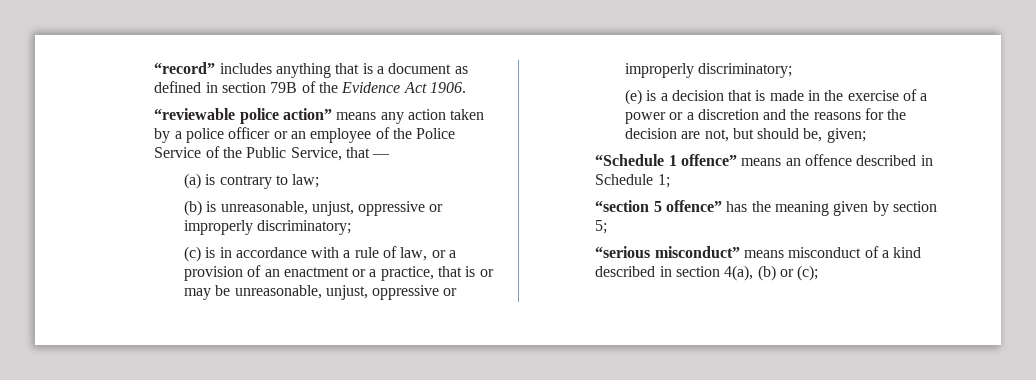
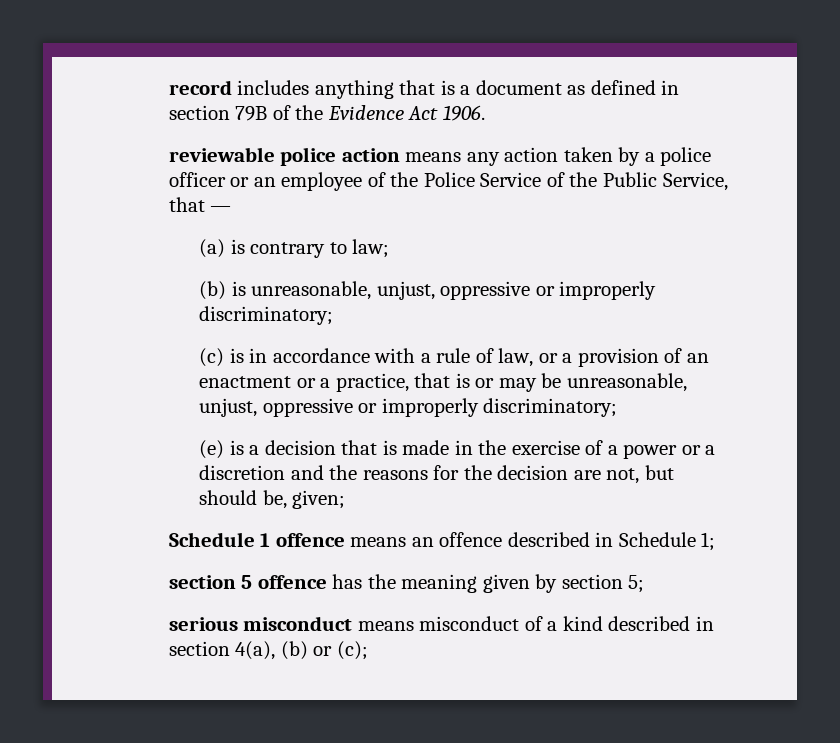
[154,62,216,74] “record” -> [168,80,232,95] record
[154,108,332,124] “reviewable police action” -> [168,147,400,166] reviewable police action
[595,154,737,166] “Schedule 1 offence” -> [168,532,345,547] Schedule 1 offence
[595,200,722,212] “section 5 offence” -> [168,575,327,589] section 5 offence
[595,246,740,258] “serious misconduct” -> [168,616,353,631] serious misconduct

